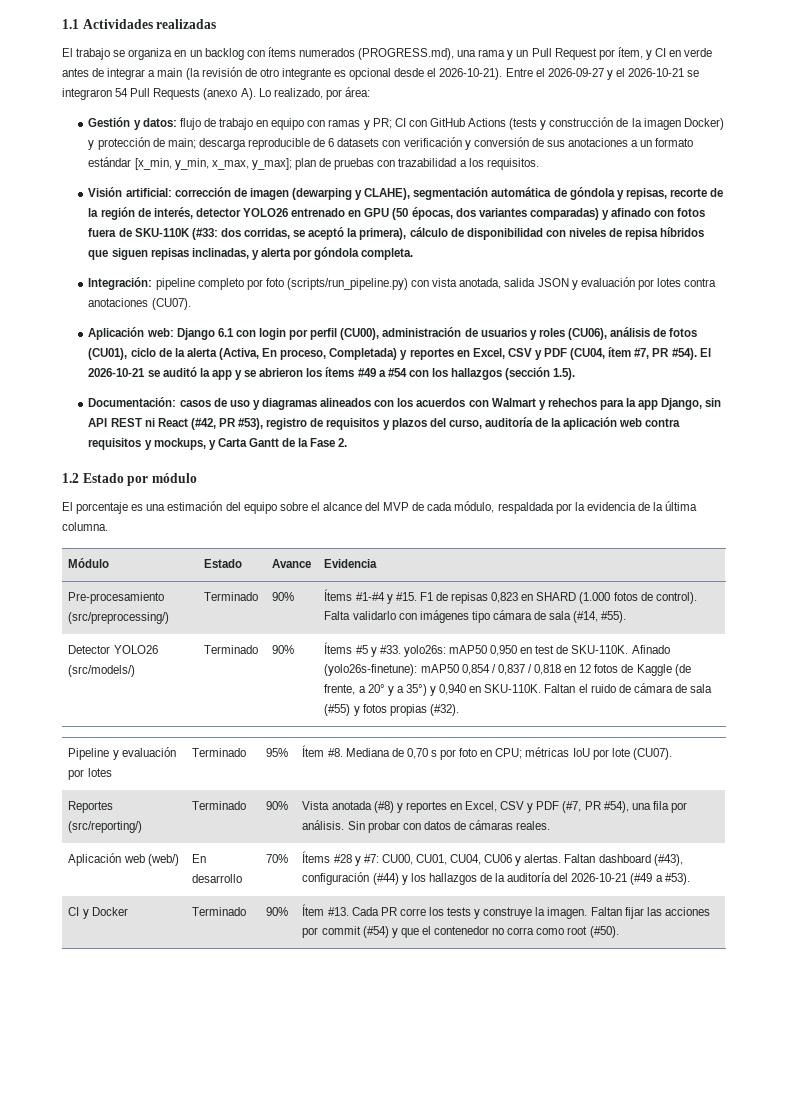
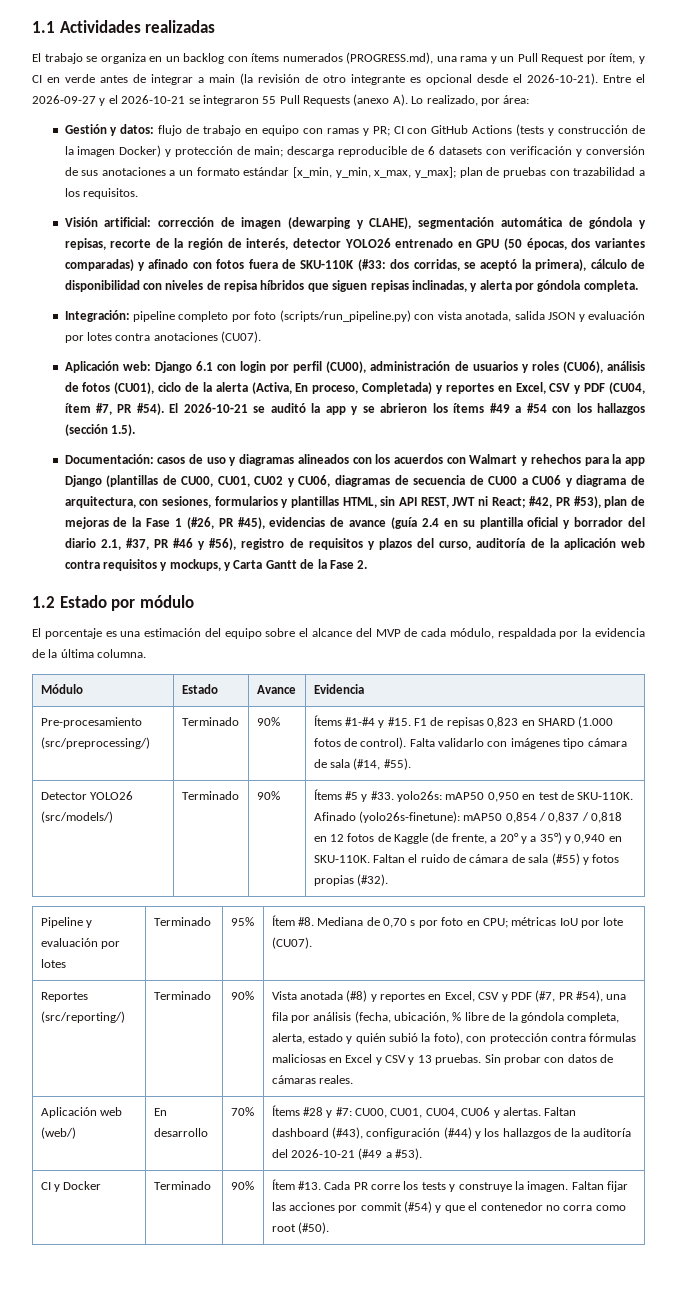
[115,88,129,97] 54 -> [262,96,277,104] 55
[661,398,722,410] [88,418,264,430] Django, sin API REST ni React (#42, PR #53), -> [64,475,646,487] [64,496,646,508] [64,517,646,529] [64,538,237,550] Django (plantillas de CU00, CU01, CU02 y CU06, diagramas de secuencia de CU00 a CU06 y diagrama de arquitectura, con sesiones, formularios y plantillas HTML, sin API REST, JWT ni React; #42, PR #53), plan de mejoras de la Fase 1 (#26, PR #45), evidencias de avance (guía 2.4 en su plantilla oficial y borrador del diario 2.1, #37, PR #46 y #56),
[302,820,345,830] análisis. -> [313,1011,620,1023] [271,1032,637,1044] [271,1054,482,1065] análisis (fecha, ubicación, % libre de la góndola completa, alerta, estado y quién subió la foto), con protección contra fórmulas maliciosas en Excel y CSV y 13 pruebas.

